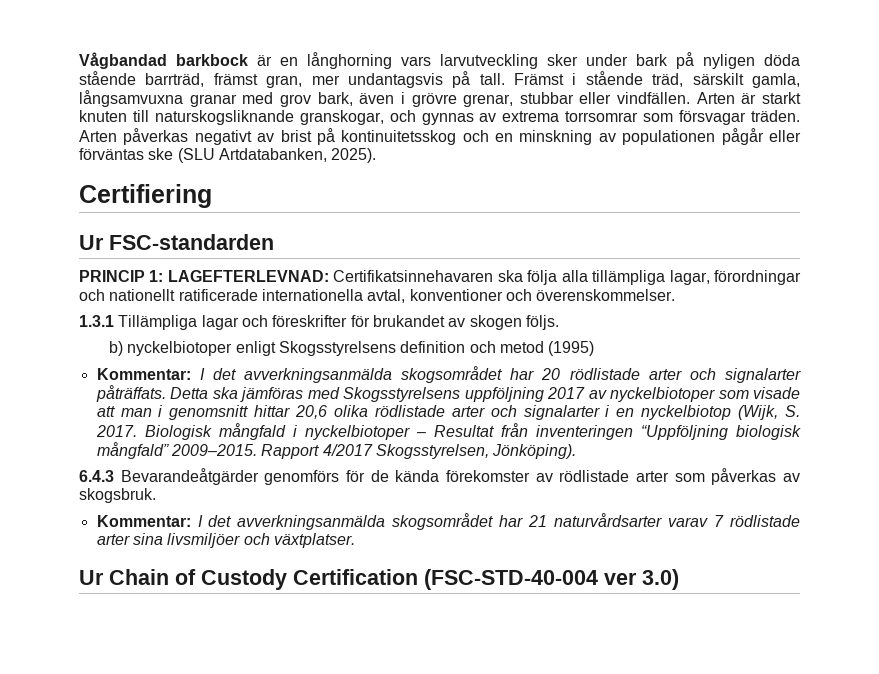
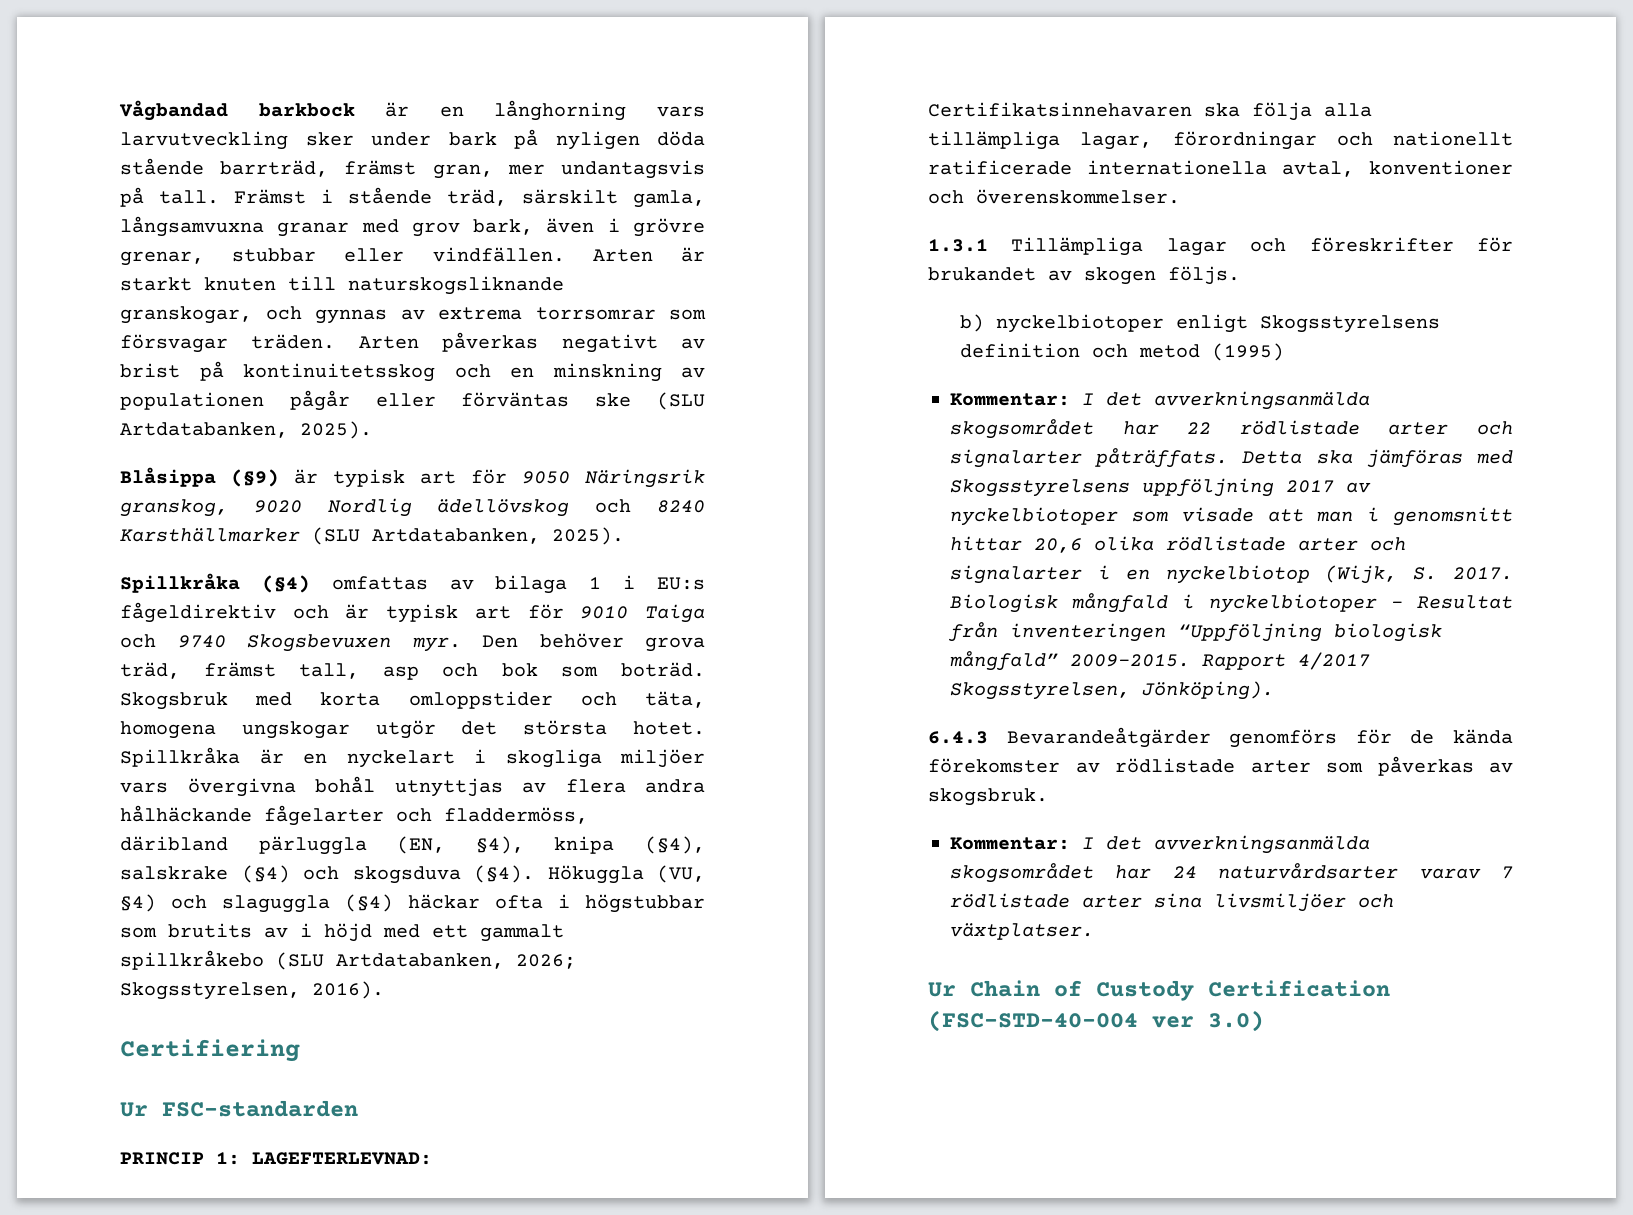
(377, 155) none -> [120,467,705,488] [120,498,705,517] [120,527,624,545] [120,573,705,594] [120,602,705,623] [120,633,705,652] [120,662,705,680] [120,691,705,710] [120,720,705,739] [120,747,705,768] [120,776,705,797] [120,805,588,826] [120,836,705,855] [120,865,705,884] [120,894,705,913] [120,923,564,942] [120,950,576,970] [120,981,384,1000] // Blåsippa (§9) är typisk art för 9050 Näringsrik granskog, 9020 Nordlig ädellövskog och 8240 Karsthällmarker (SLU Artdatabanken, 2025). // Spillkråka (§4) omfattas av bilaga 1 i EU:s fågeldirektiv och är typisk art för 9010 Taiga och 9740 Skogsbevuxen myr. Den behöver grova träd, främst tall, asp och bok som boträd. Skogsbruk med korta omloppstider och täta, homogena ungskogar utgör det största hotet. Spillkråka är en nyckelart i skogliga miljöer vars övergivna bohål utnyttjas av flera andra hålhäckande fågelarter och fladdermöss, däribland pärluggla (EN, §4), knipa (§4), salskrake (§4) och skogsduva (§4). Hökuggla (VU, §4) och slaguggla (§4) häckar ofta i högstubbar som brutits av i höjd med ett gammalt spillkråkebo (SLU Artdatabanken, 2026; Skogsstyrelsen, 2016).
[541,368,561,380] 20 -> [1187,422,1212,434] 22
[528,515,548,527] 21 -> [1172,866,1197,878] 24

